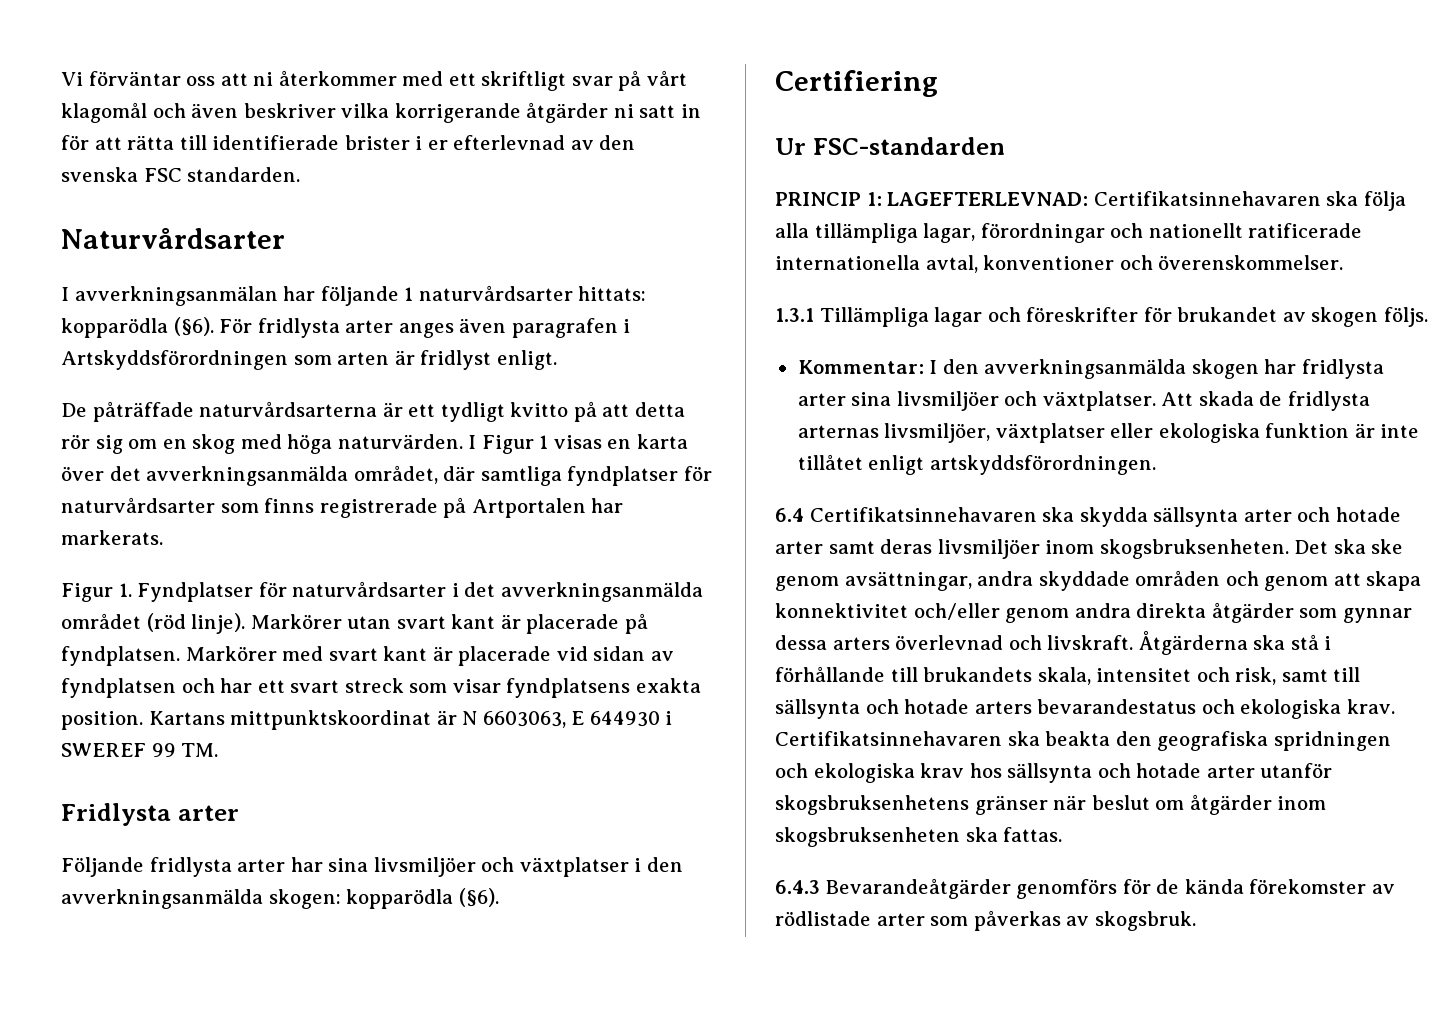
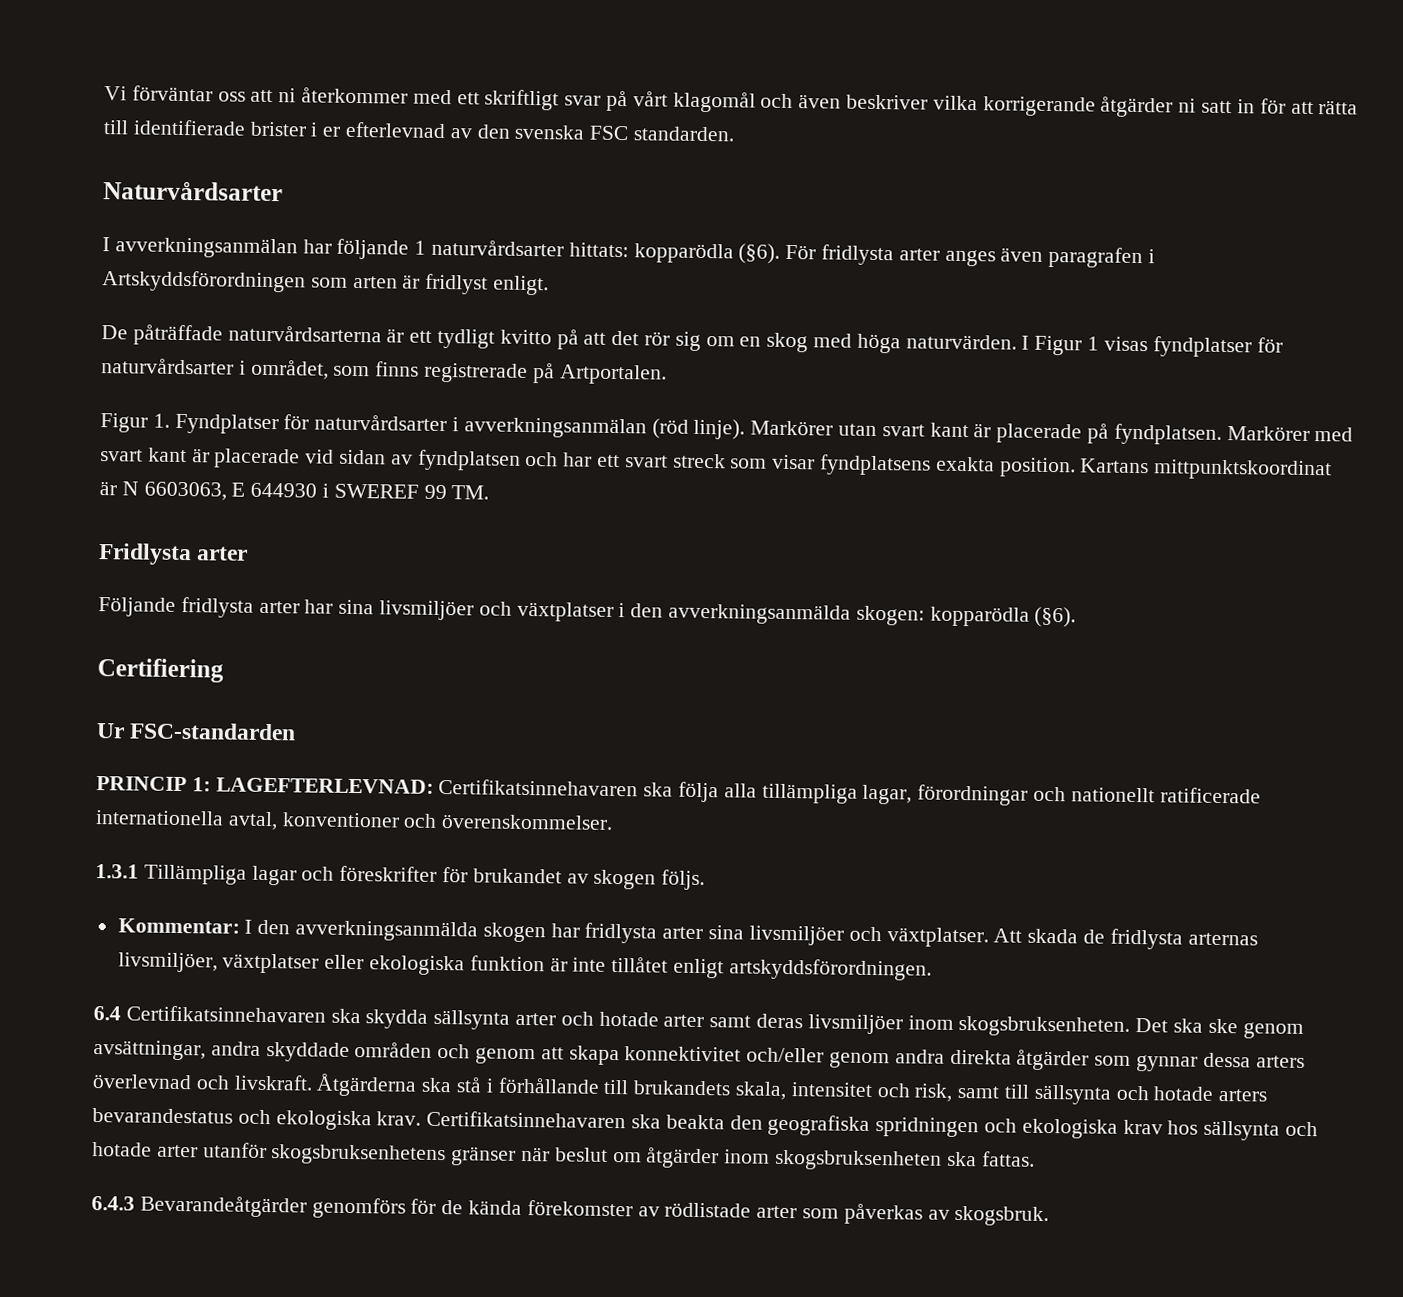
[634,402,685,417] detta -> [611,330,640,346] det
[607,434,688,449] [61,465,562,486] en karta över det avverkningsanmälda området, där samtliga -> (1148, 344) none
(215, 505) none -> [238,359,329,380] i området,
[471,498,624,518] [61,530,163,545] Artportalen har markerats. -> [559,364,667,385] Artportalen.
[464,582,703,602] [61,613,141,629] det avverkningsanmälda området -> [463,417,647,439] avverkningsanmälan

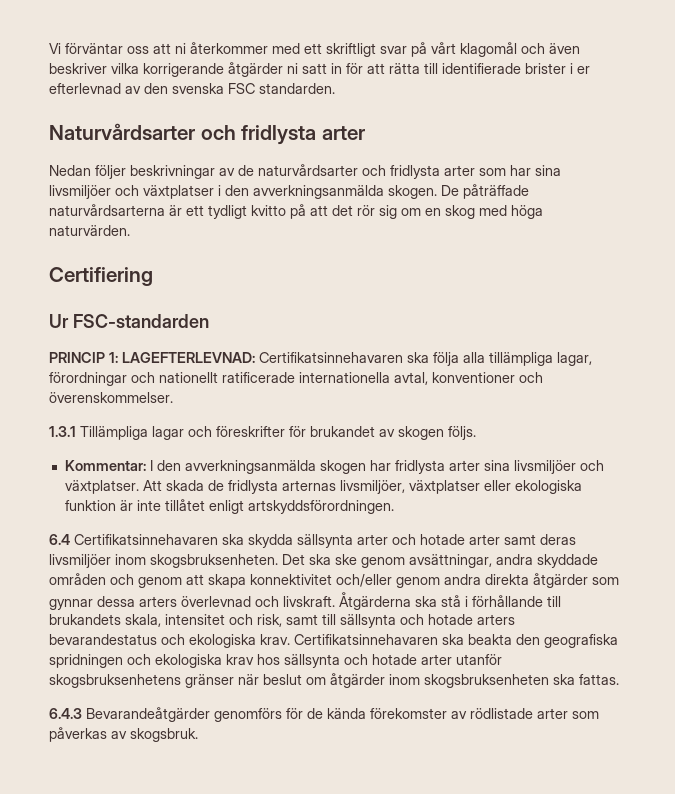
[102,237,1156,269] [102,270,550,296] // I avverkningsanmälan har följande 1 naturvårdsarter hittats: kopparödla (§6). För fridlysta arter anges även paragrafen i Artskyddsförordningen som arten är fridlyst enligt. // -> [200,125,365,145] [49,164,561,179] [49,185,437,199] och fridlysta arter // Nedan följer beskrivningar av de naturvårdsarter och fridlysta arter som har sina livsmiljöer och växtplatser i den avverkningsanmälda skogen.
[1021,335,1283,358] [101,358,667,385] [100,413,1354,445] [100,447,1333,481] [99,481,490,501] [98,543,249,566] [98,596,1077,628] I Figur 1 visas fyndplatser för naturvårdsarter i området, som finns registrerade på Artportalen. // Figur 1. Fyndplatser för naturvårdsarter i avverkningsanmälan (röd linje). Markörer utan svart kant är placerade på fyndplatsen. Markörer med svart kant är placerade vid sidan av fyndplatsen och har ett svart streck som visar fyndplatsens exakta position. Kartans mittpunktskoordinat är N 6603063, E 644930 i SWEREF 99 TM. // Fridlysta arter // Följande fridlysta arter har sina livsmiljöer och växtplatser i den avverkningsanmälda skogen: kopparödla (§6). -> (130, 230) none

